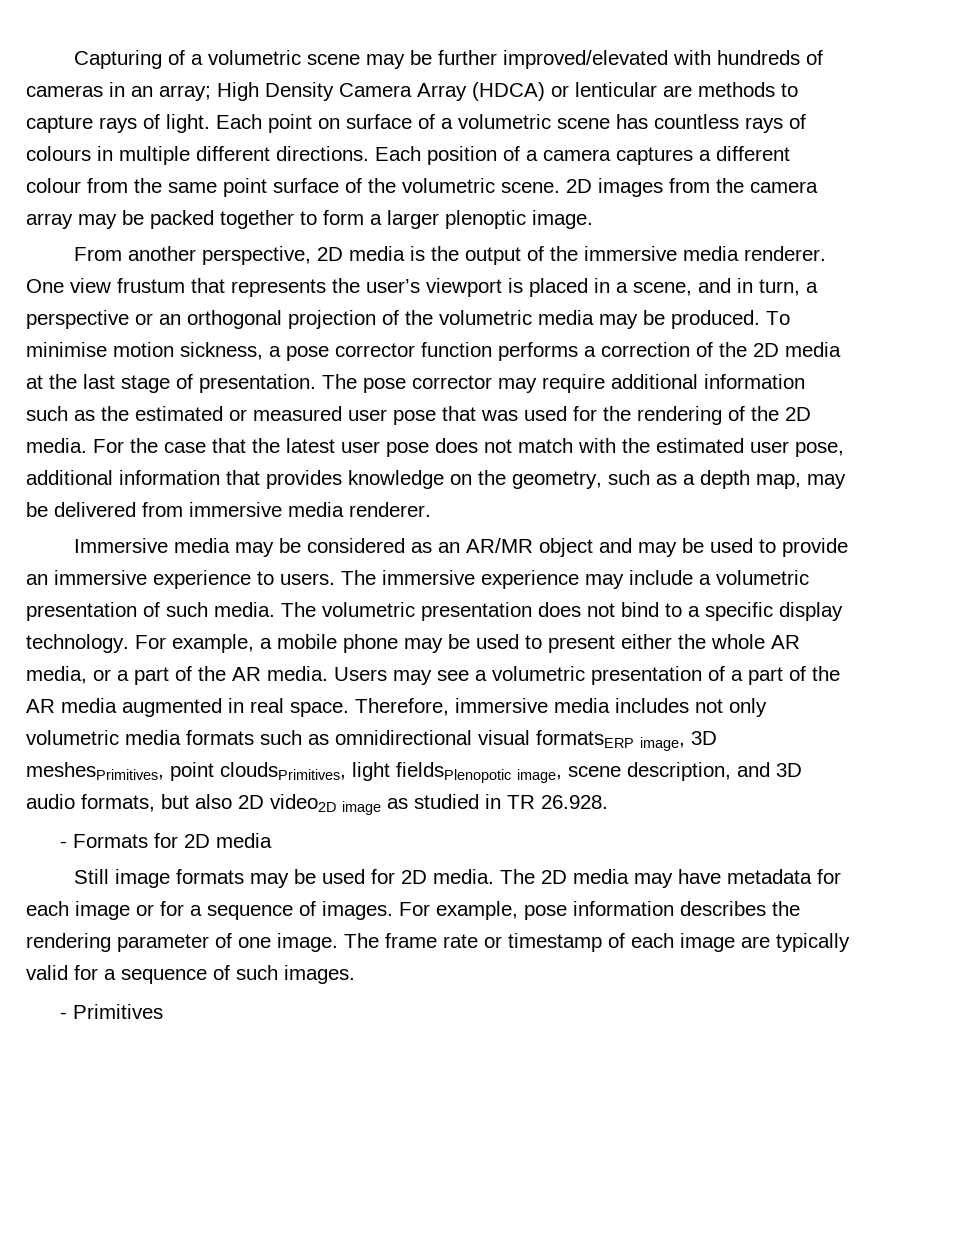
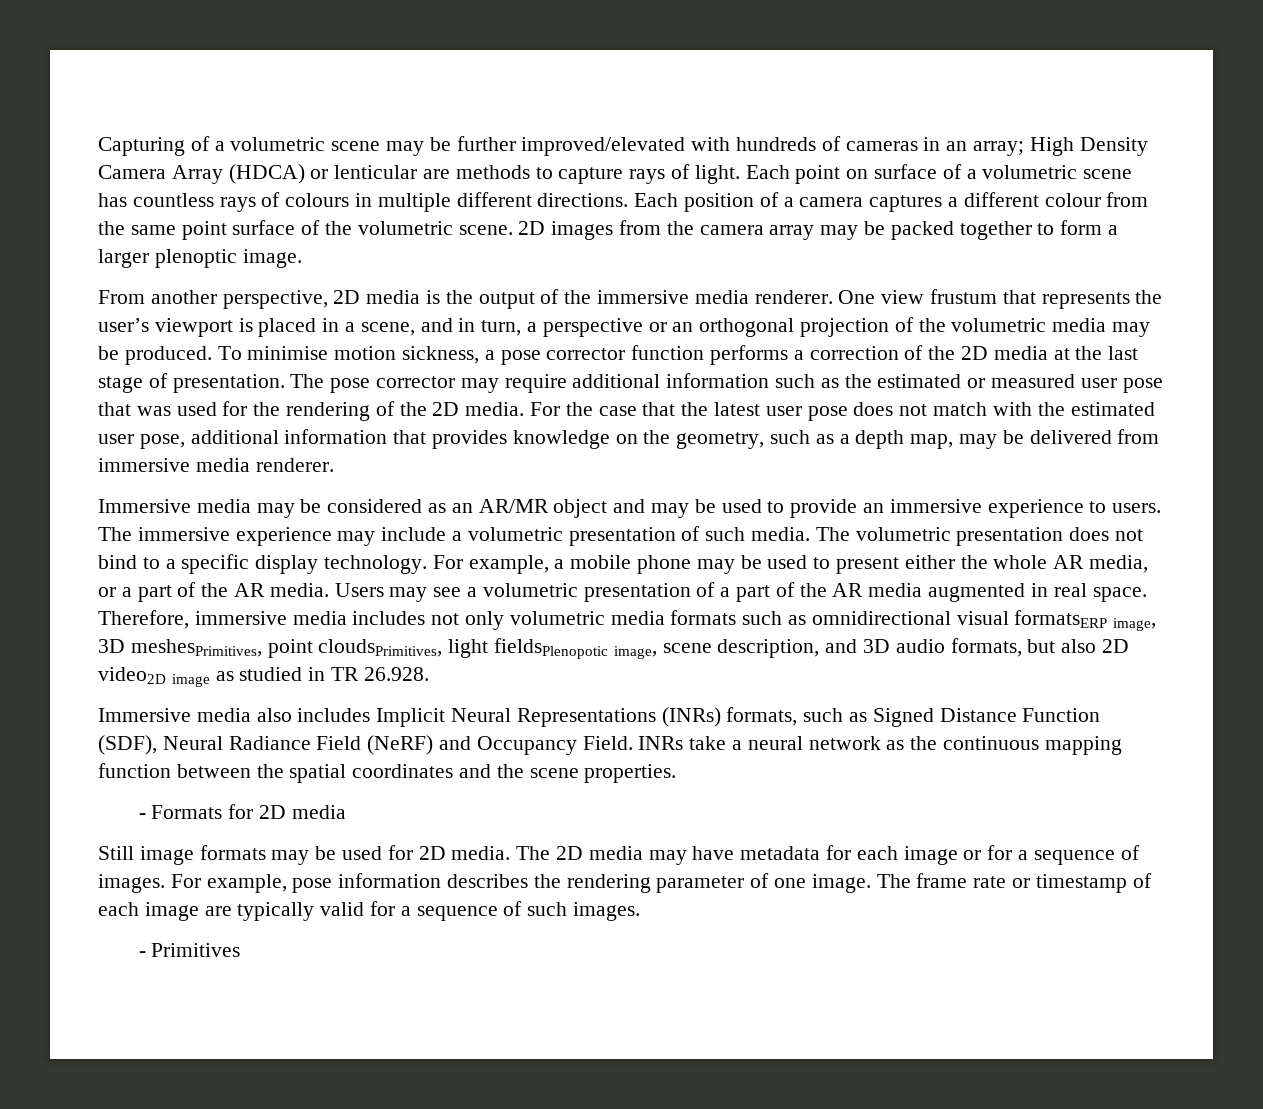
(608, 802) none -> [98,707,1101,727] [98,735,1122,755] [98,763,677,783] // Immersive media also includes Implicit Neural Representations (INRs) formats, such as Signed Distance Function (SDF), Neural Radiance Field (NeRF) and Occupancy Field. INRs take a neural network as the continuous mapping function between the spatial coordinates and the scene properties.

